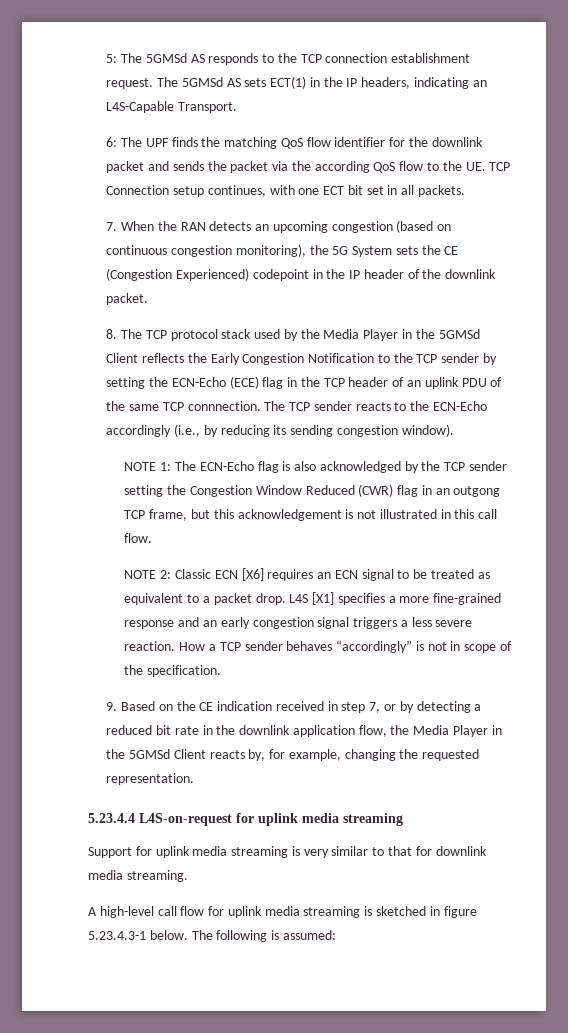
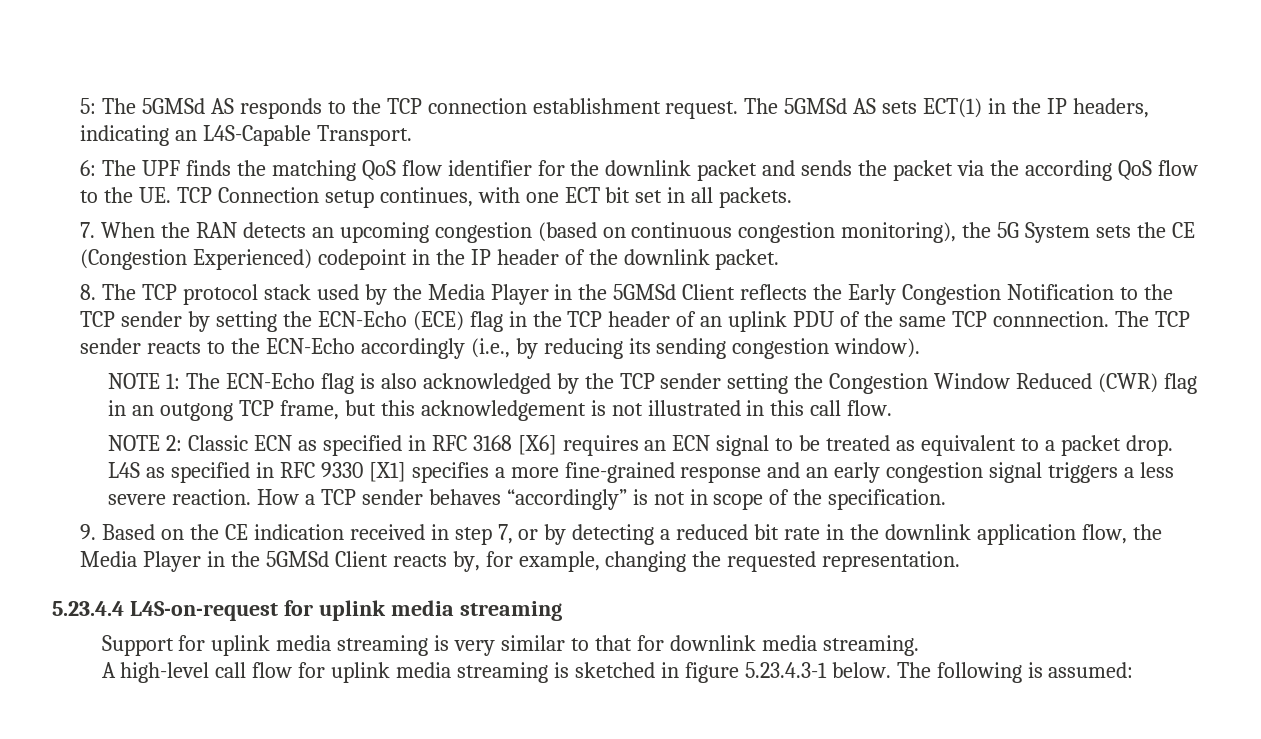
(238, 574) none -> [297,435,512,456] as specified in RFC 3168
(309, 598) none -> [146,462,363,483] as specified in RFC 9330

